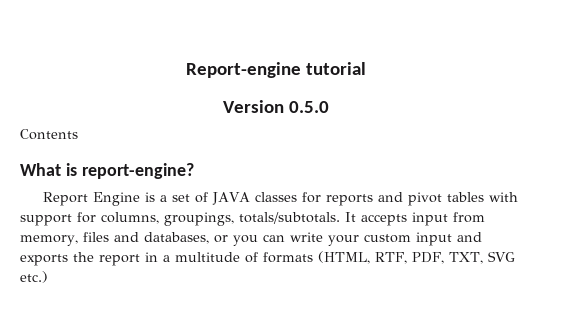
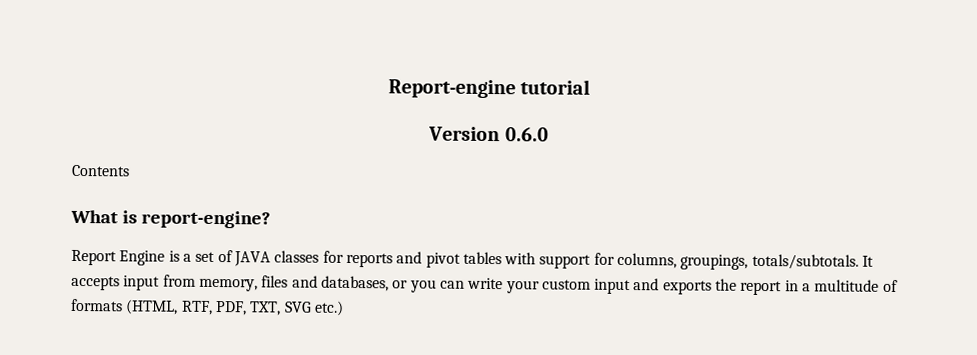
[288,101,329,113] 0.5.0 -> [504,127,549,142] 0.6.0

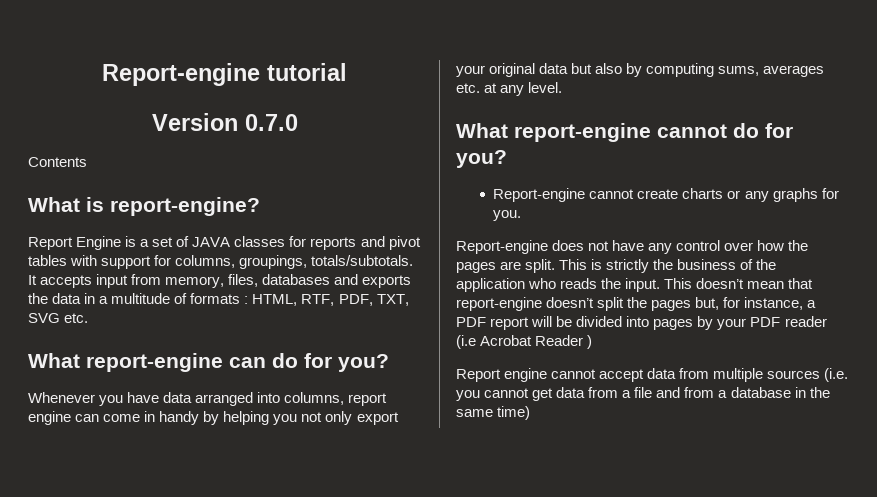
[504,127,549,142] 0.6.0 -> [244,114,298,131] 0.7.0
[261,275,632,295] files and databases, or you can write your custom input -> [228,274,331,287] files, databases
[740,280,783,296] report -> [52,293,82,304] data
[125,299,179,315] (HTML, -> [244,294,298,306] : HTML,
[313,300,344,316] etc.) -> [64,313,89,323] [28,353,389,372] [28,392,388,406] [28,411,399,425] [456,63,825,77] [456,82,563,96] [456,123,793,142] [456,150,507,168] [493,188,839,202] [493,210,522,221] [456,240,809,254] [456,259,777,273] [456,278,814,292] [456,297,817,311] [456,316,827,330] [456,335,593,349] [456,368,849,382] [456,387,830,401] [456,406,531,420] etc. // What report-engine can do for you? // Whenever you have data arranged into columns, report engine can come in handy by helping you not only export your original data but also by computing sums, averages etc. at any level. // What report-engine cannot do for you? // Report-engine cannot create charts or any graphs for you. // Report-engine does not have any control over how the pages are split. This is strictly the business of the application who reads the input. This doesn’t mean that report-engine doesn’t split the pages but, for instance, a PDF report will be divided into pages by your PDF reader (i.e Acrobat Reader ) // Report engine cannot accept data from multiple sources (i.e. you cannot get data from a file and from a database in the same time)

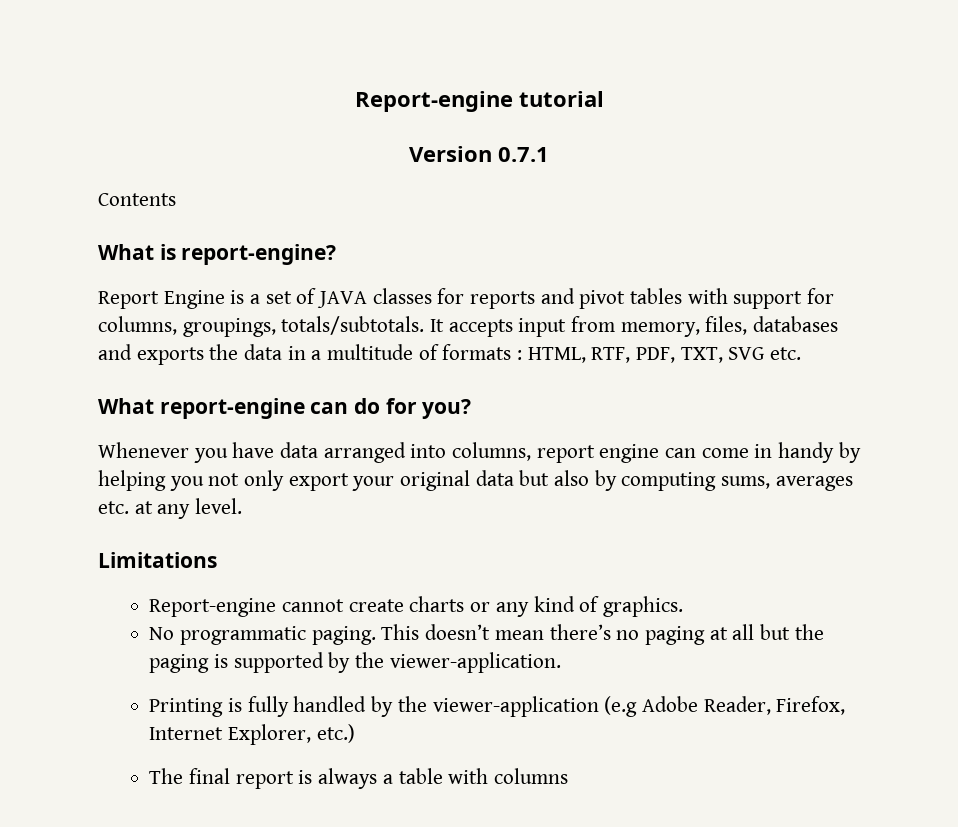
[244,114,298,131] 0.7.0 -> [498,147,549,162] 0.7.1
[456,123,793,142] [456,150,507,168] What report-engine cannot do for you? -> [98,552,217,568] Limitations
[772,188,839,202] [493,210,522,221] [456,240,809,254] [456,259,777,273] [456,278,814,292] [456,297,817,311] [456,316,827,330] [456,335,593,349] [456,368,849,382] [456,387,830,401] [456,406,531,420] graphs for you. // Report-engine does not have any control over how the pages are split. This is strictly the business of the application who reads the input. This doesn’t mean that report-engine doesn’t split the pages but, for instance, a PDF report will be divided into pages by your PDF reader (i.e Acrobat Reader ) // Report engine cannot accept data from multiple sources (i.e. you cannot get data from a file and from a database in the same time) -> [533,596,683,617] [149,624,824,645] [149,652,561,673] [149,696,846,717] [149,724,355,745] [149,768,568,789] kind of graphics. // No programmatic paging. This doesn’t mean there’s no paging at all but the paging is supported by the viewer-application. // Printing is fully handled by the viewer-application (e.g Adobe Reader, Firefox, Internet Explorer, etc.) // The final report is always a table with columns

